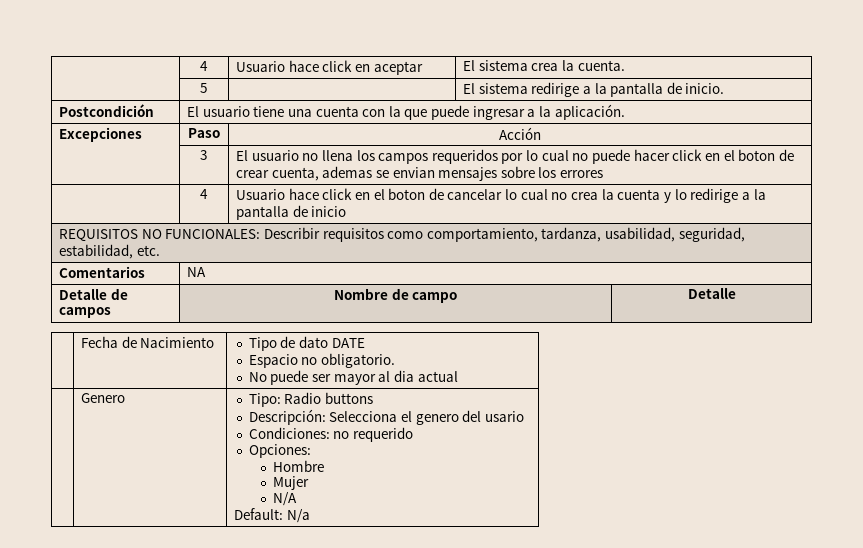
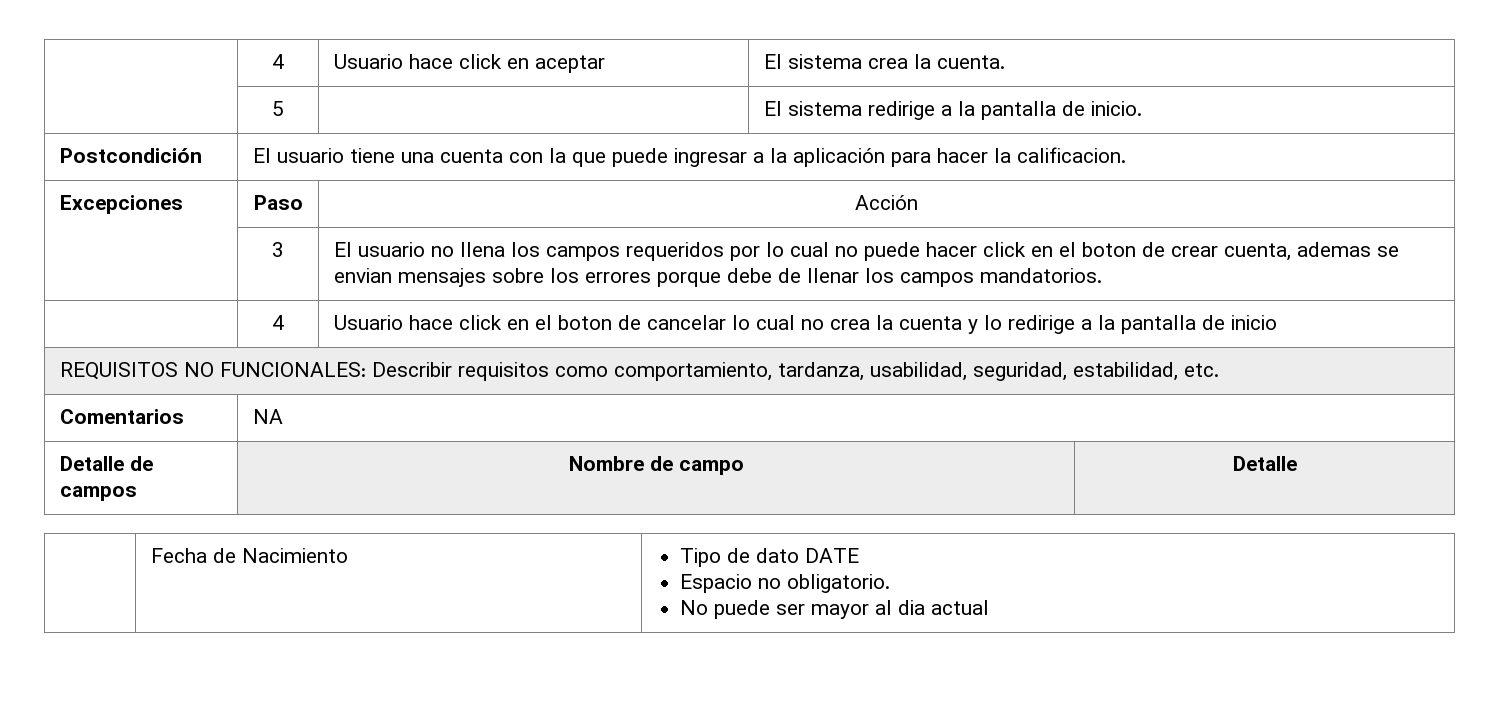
[554,104,625,120] aplicación. -> [792,147,1126,167] aplicación para hacer la calificacion.
(604, 174) none -> [656,268,1102,287] porque debe de llenar los campos mandatorios.
[80,393,125,403] [248,392,374,407] [248,409,525,425] [248,427,414,442] [248,444,311,458] [272,460,324,472] [272,476,309,490] [272,492,297,506] [233,508,310,523] // | Genero | Tipo: Radio buttons // Descripción: Selecciona el genero del usario // Condiciones: no requerido // Opciones: // Hombre // Mujer // N/A // Default: N/a -> (989, 607) none

